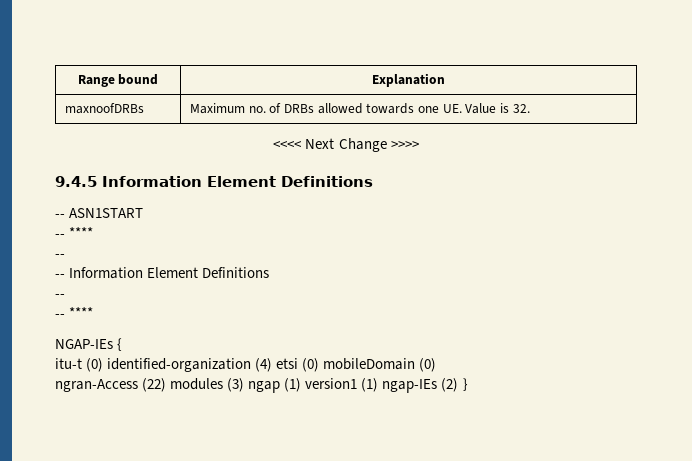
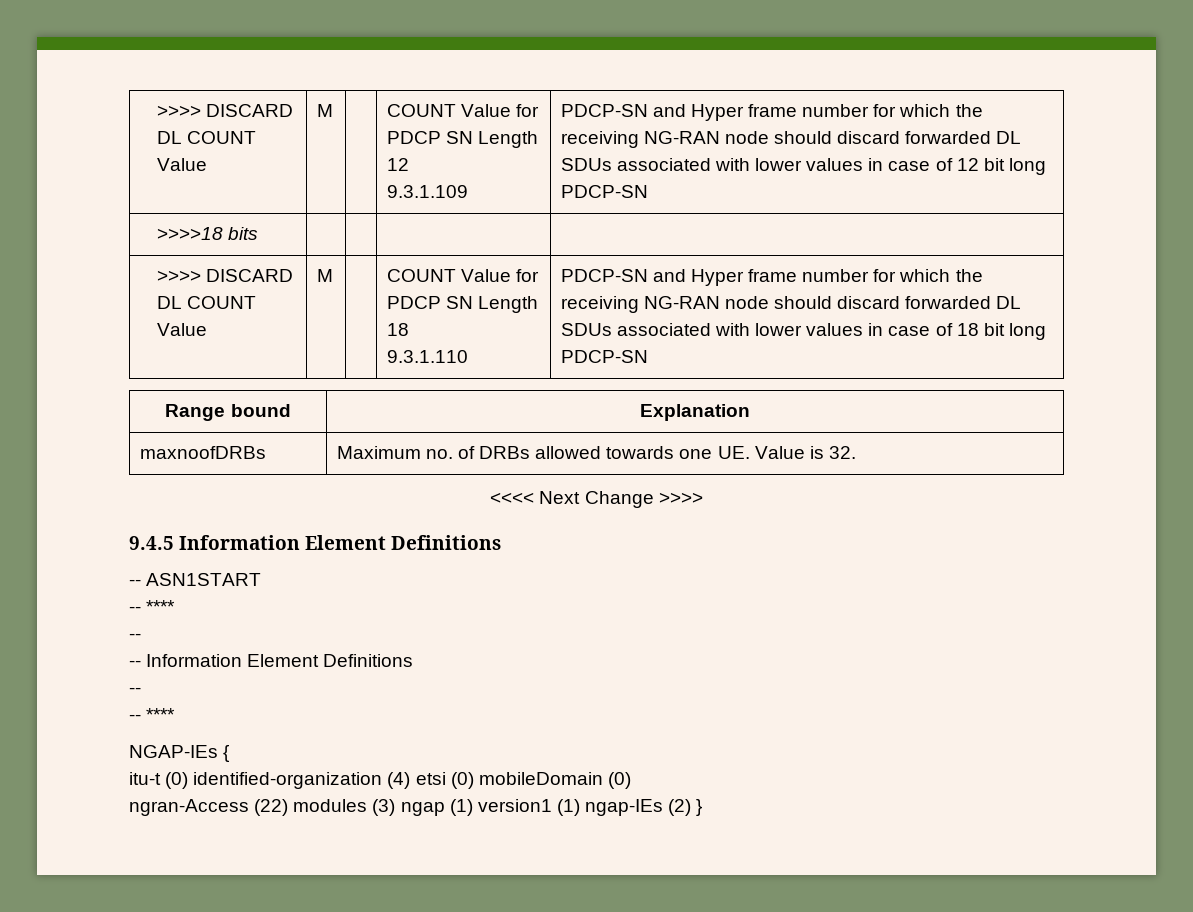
(77, 81) none -> [157,104,294,117] [157,131,257,144] [157,158,208,171] [316,104,333,117] [386,104,539,117] [386,131,538,148] [386,158,409,171] [386,185,468,198] [560,104,983,121] [560,131,1022,148] [560,158,1046,175] [560,185,648,198] [157,227,259,240] [157,269,294,282] [157,296,257,309] [157,323,208,336] [316,269,333,282] [386,269,539,282] [386,296,538,313] [386,323,409,336] [386,350,468,363] [560,269,983,286] [560,296,1022,313] [560,323,1046,340] [560,350,648,363] >>>> DISCARD DL COUNT Value | M | | COUNT Value for PDCP SN Length 12 // 9.3.1.109 | PDCP-SN and Hyper frame number for which the receiving NG-RAN node should discard forwarded DL SDUs associated with lower values in case of 12 bit long PDCP-SN // >>>>18 bits | | | | // >>>> DISCARD DL COUNT Value | M | | COUNT Value for PDCP SN Length 18 // 9.3.1.110 | PDCP-SN and Hyper frame number for which the receiving NG-RAN node should discard forwarded DL SDUs associated with lower values in case of 18 bit long PDCP-SN //

